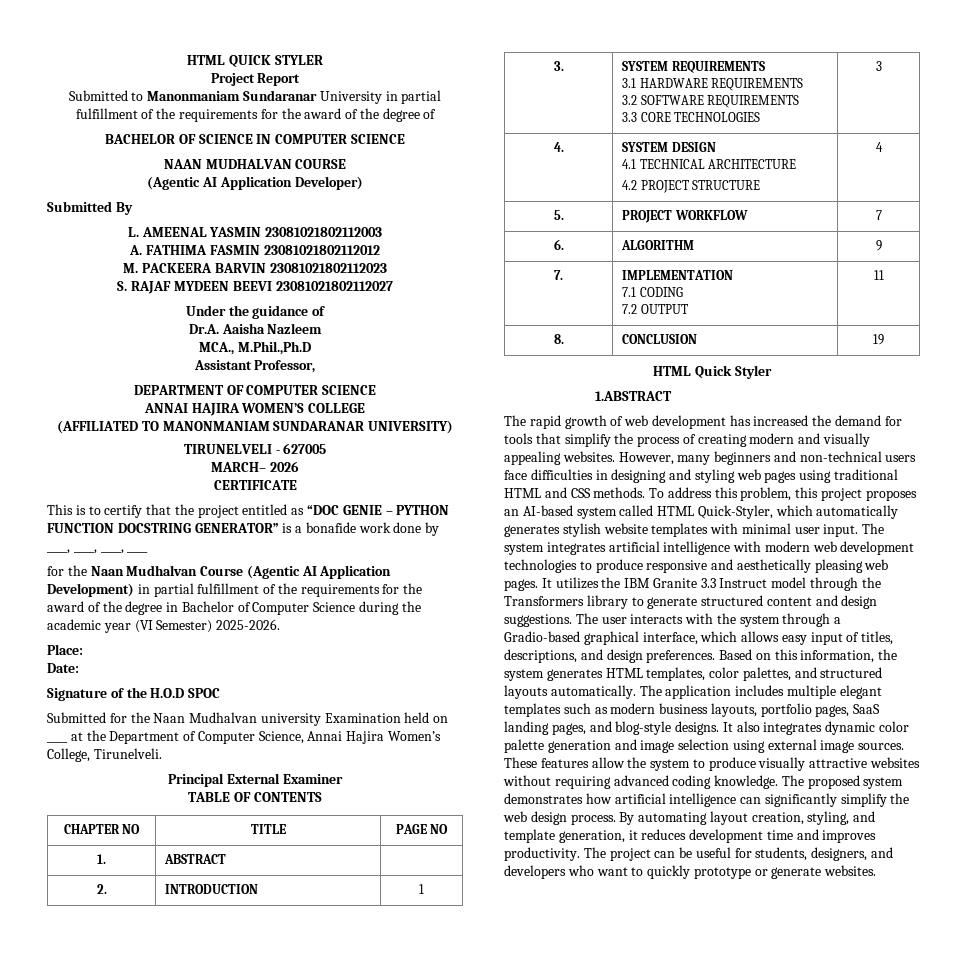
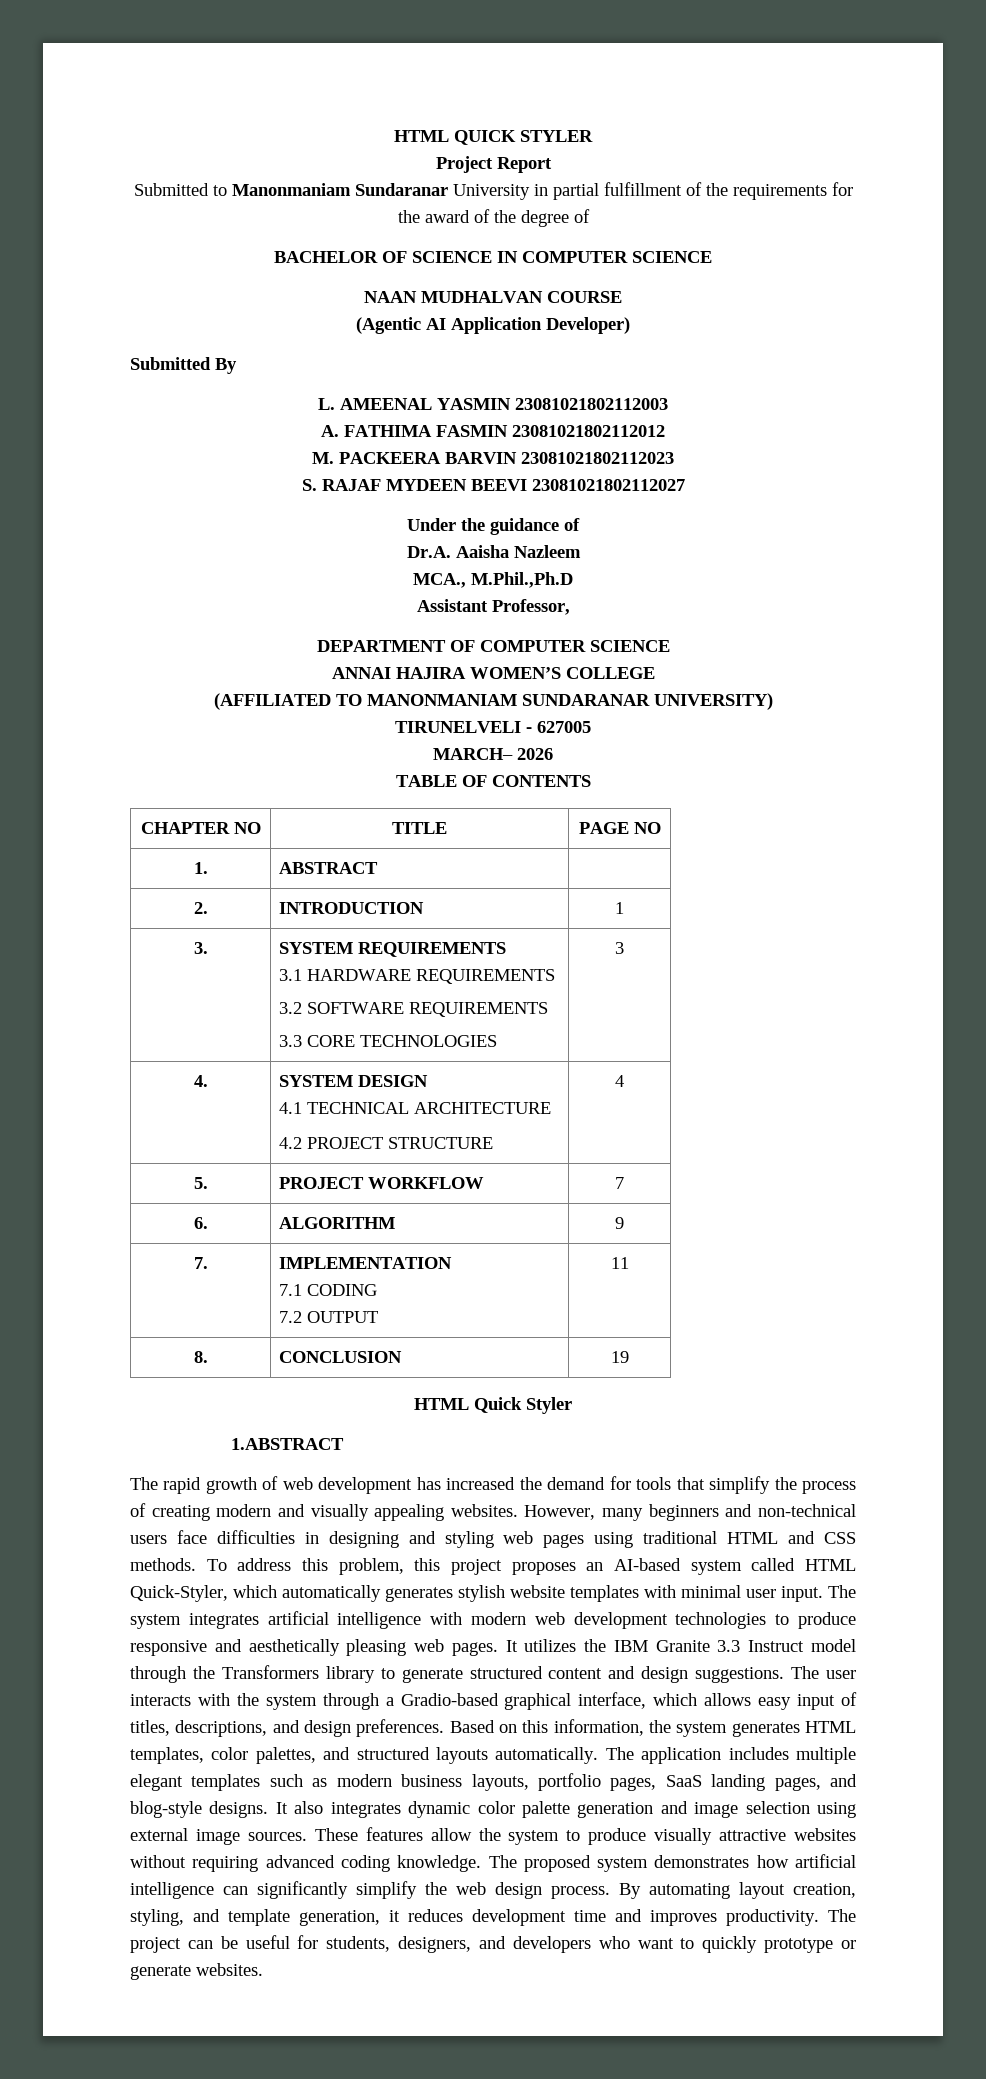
[213,480,297,490] [47,504,450,518] [47,522,440,536] [47,549,149,554] [47,565,392,579] [47,583,423,597] [47,601,421,615] [47,619,281,633] [47,644,83,655] [47,663,79,673] [47,687,221,701] [47,712,449,726] [47,741,68,743] [70,730,442,744] [47,748,162,762] [168,773,343,787] // CERTIFICATE // This is to certify that the project entitled as “DOC GENIE – PYTHON FUNCTION DOCSTRING GENERATOR” is a bonafide work done by ____, ____, ____, ____ // for the Naan Mudhalvan Course (Agentic AI Application Development) in partial fulfillment of the requirements for the award of the degree in Bachelor of Computer Science during the academic year (VI Semester) 2025-2026. // Place: // Date: // Signature of the H.O.D SPOC // Submitted for the Naan Mudhalvan university Examination held on ____ at the Department of Computer Science, Annai Hajira Women’s College, Tirunelveli. // Principal External Examiner -> (553, 754) none

